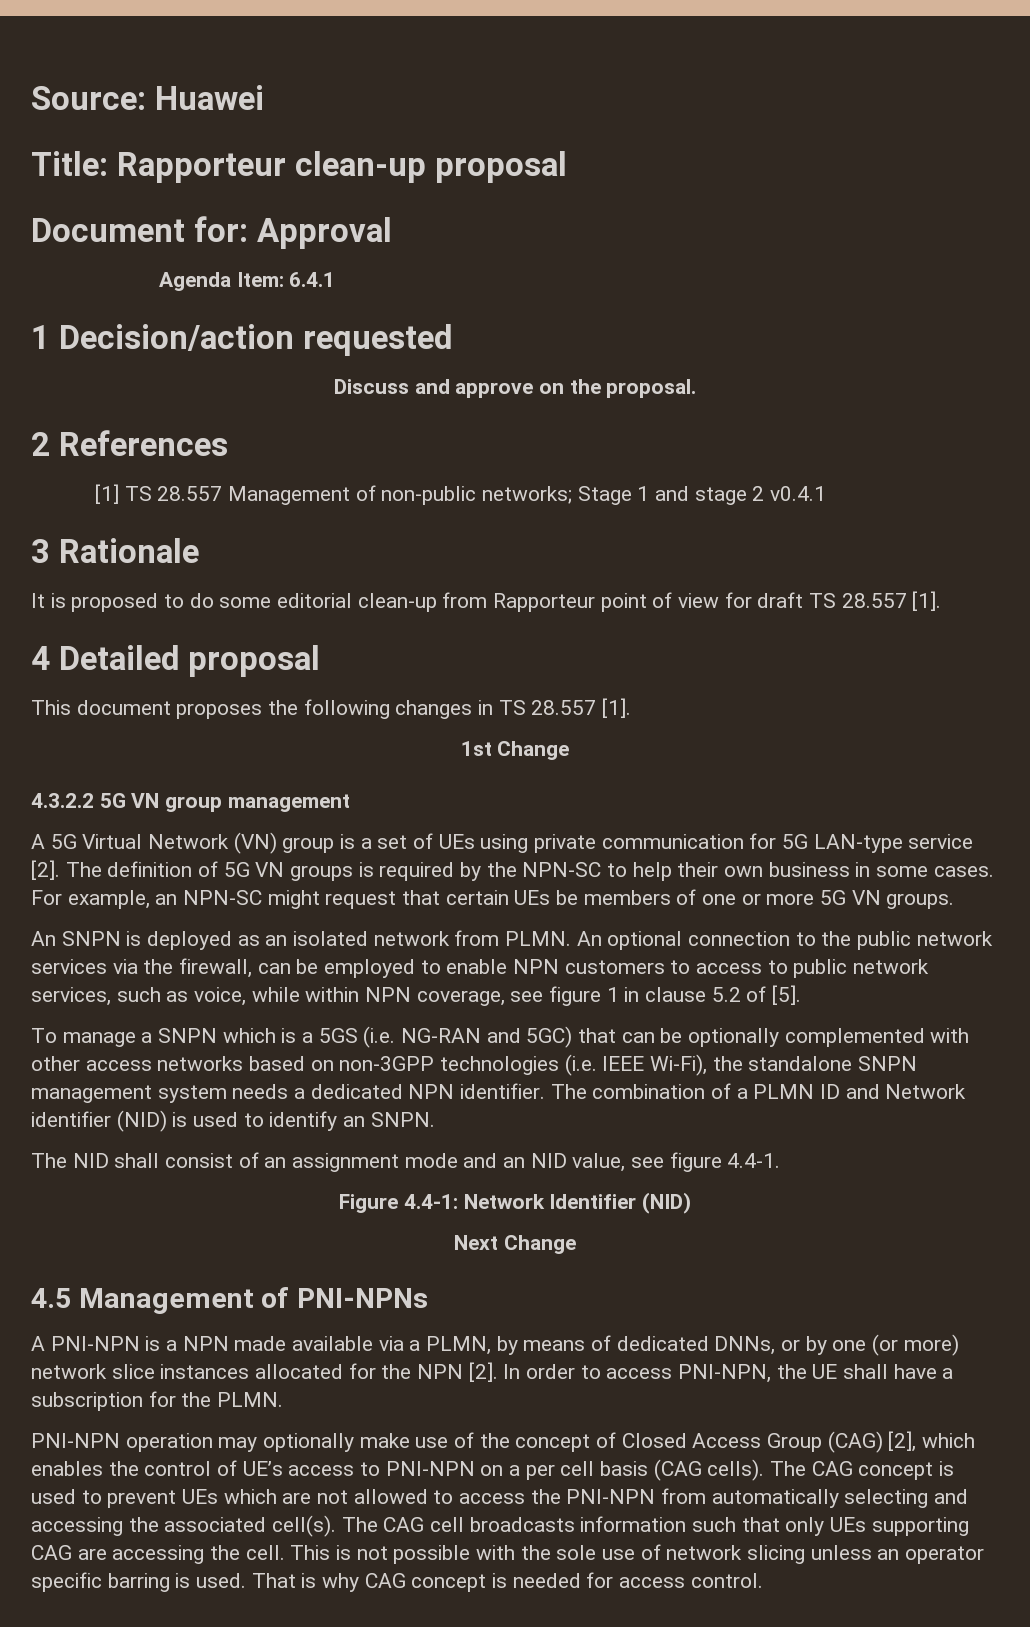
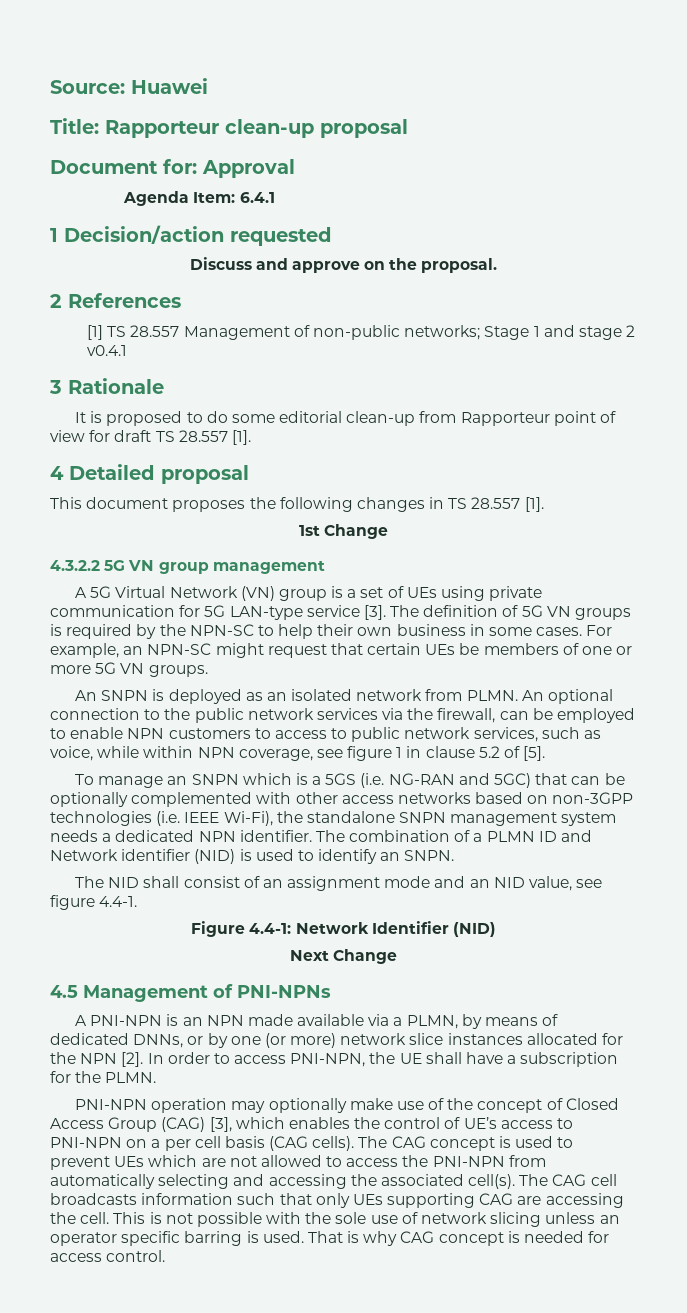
[31,860,60,880] [2]. -> [363,605,386,620] [3].
[141,1032,153,1043] a -> [167,776,188,785] an
[166,1340,178,1351] a -> [182,1017,203,1026] an
[888,1431,917,1452] [2], -> [209,1117,232,1132] [3],

